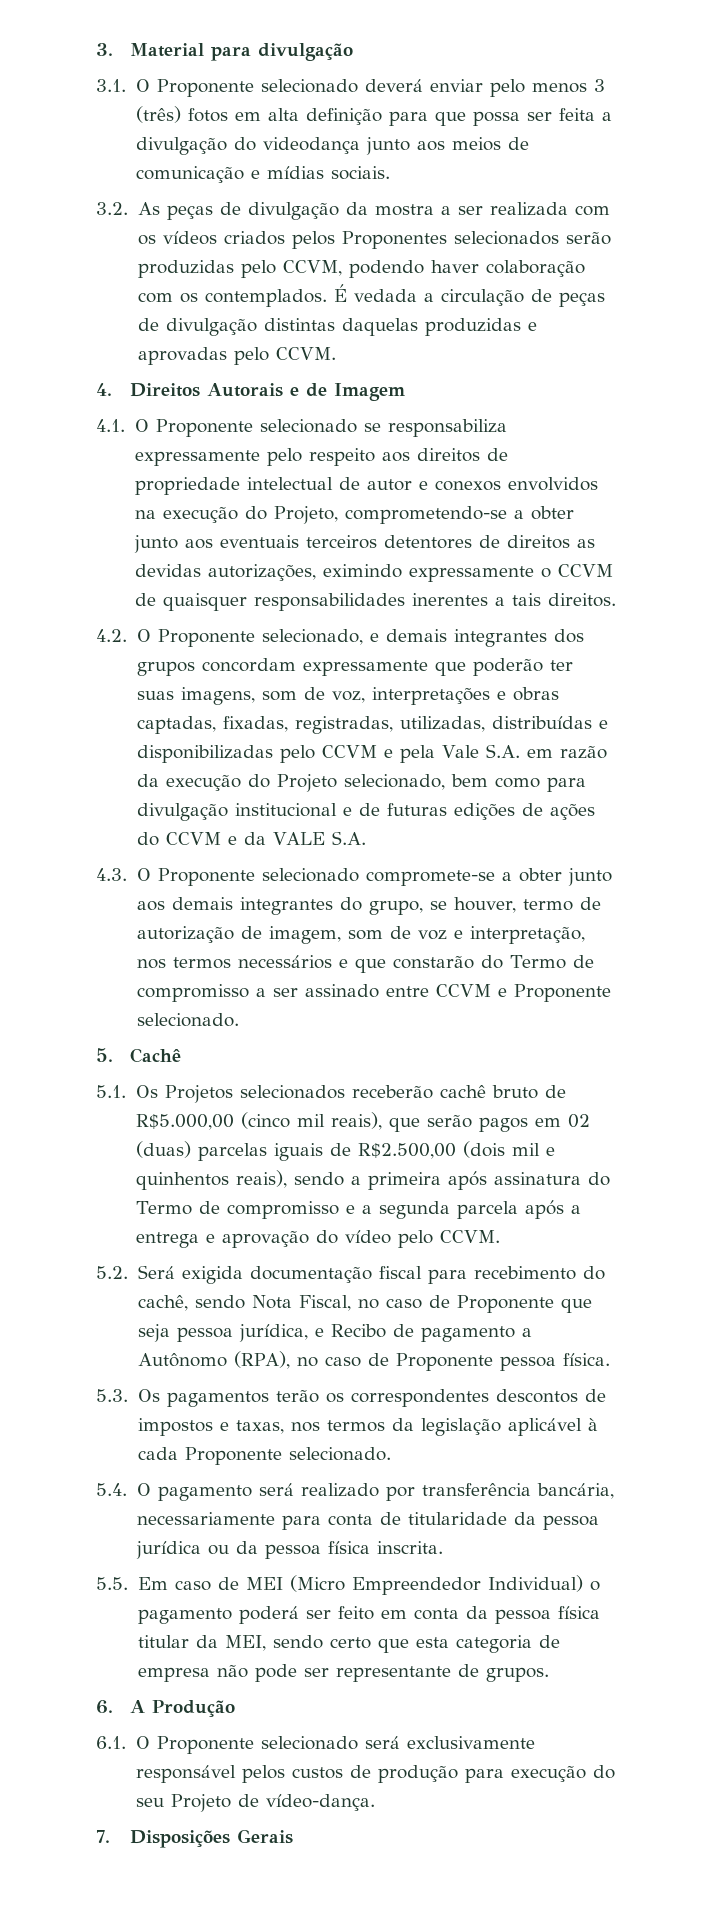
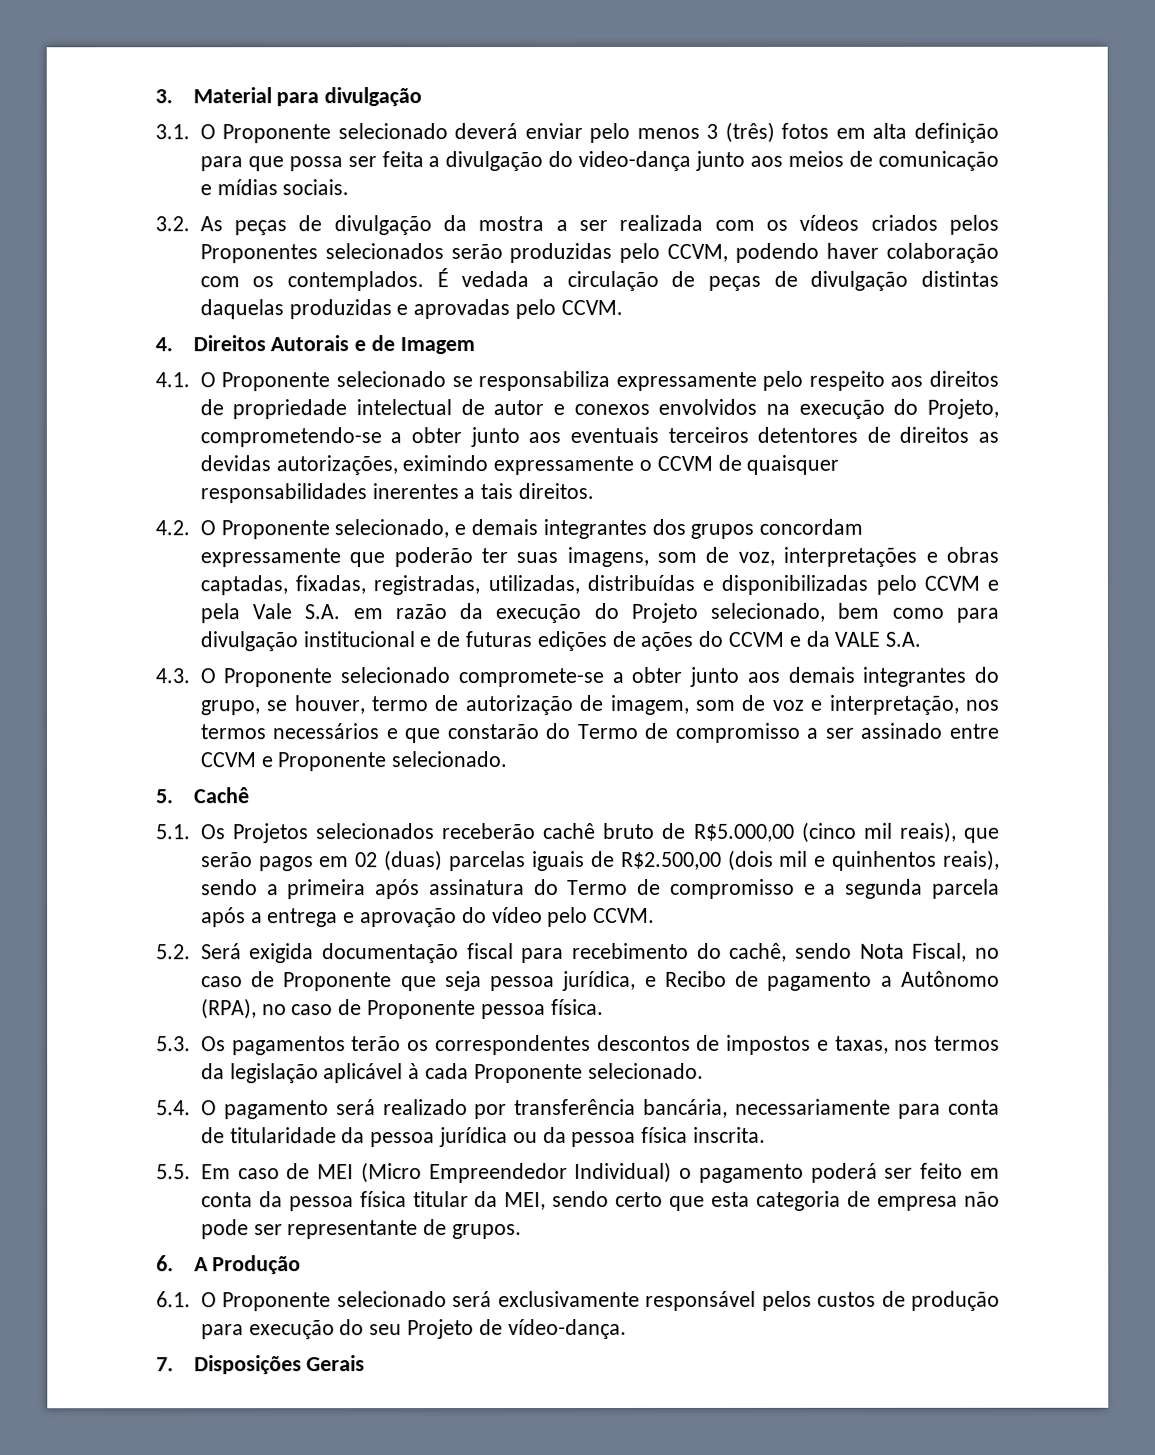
[262,137,360,154] videodança -> [578,150,692,171] video-dança

